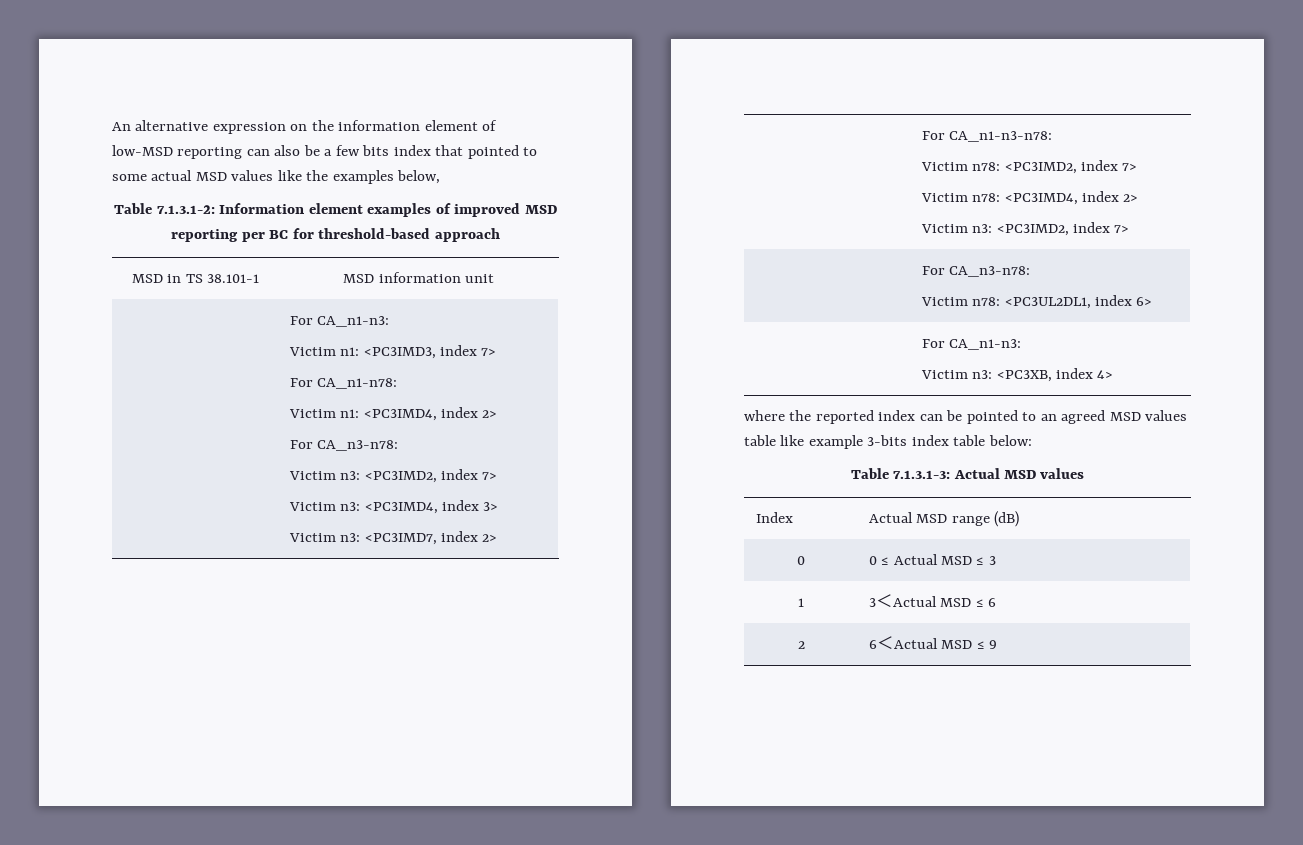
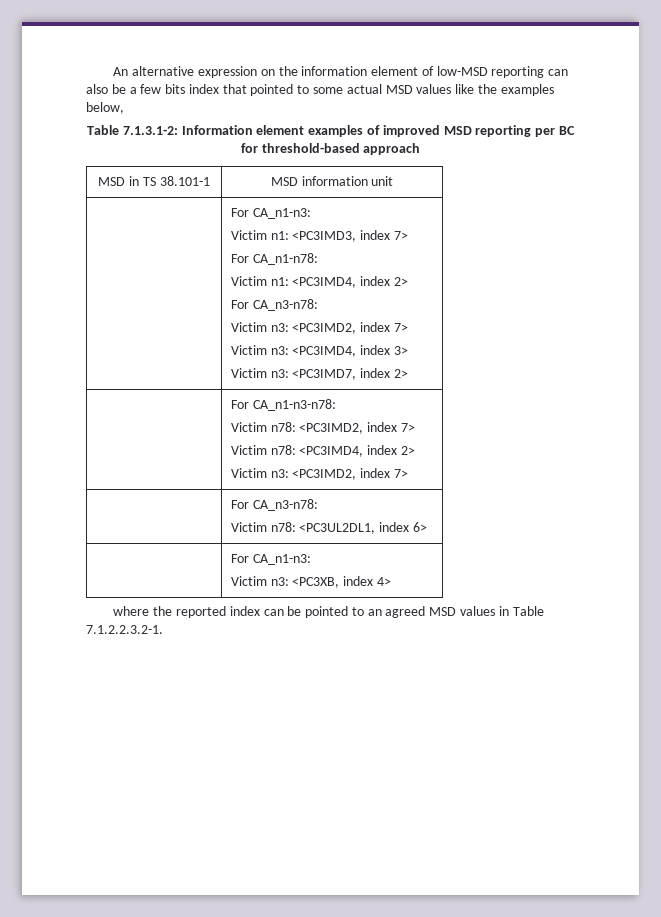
[744,435,1032,449] [850,468,1085,479] [755,512,793,523] [868,511,1020,527] [797,556,805,565] [868,554,996,565] [798,598,804,607] [868,594,997,607] [797,641,805,649] [868,636,998,649] table like example 3-bits index table below: // Table 7.1.3.1-3: Actual MSD values // Index | Actual MSD range (dB) // 0 | 0 ≤ Actual MSD ≤ 3 // 1 | 3＜Actual MSD ≤ 6 // 2 | 6＜Actual MSD ≤ 9 -> [498,606,544,616] [86,625,163,634] in Table 7.1.2.2.3.2-1.

